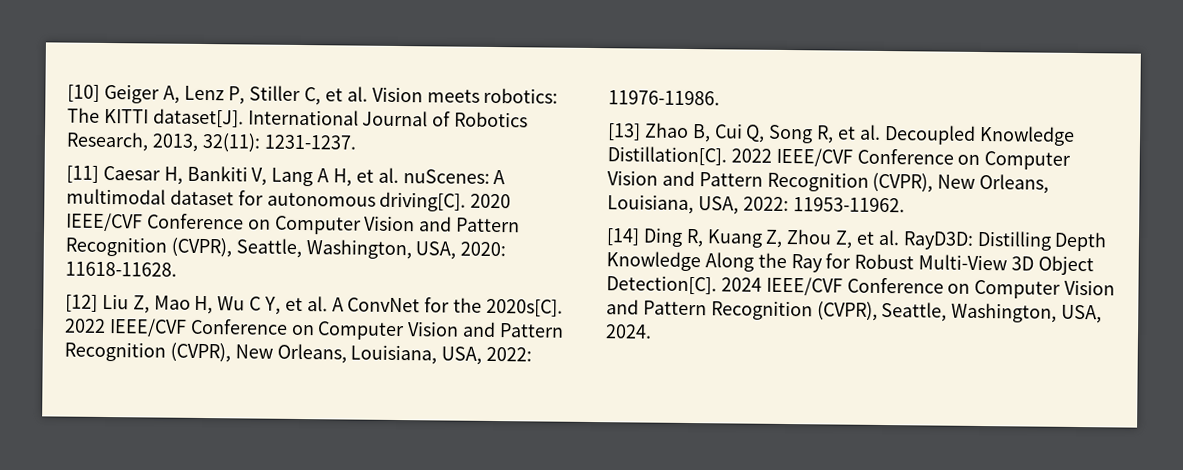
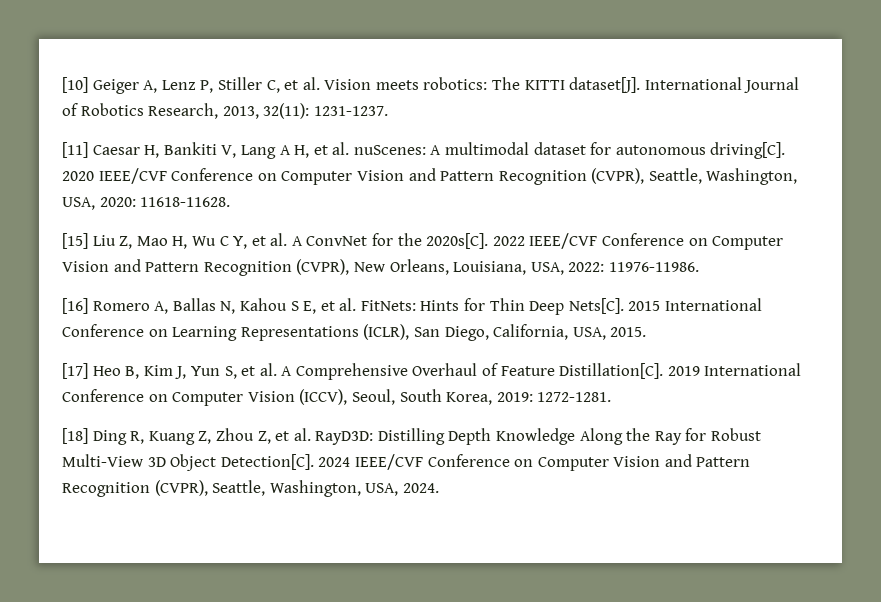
[65,294,98,312] [12] -> [62,233,88,249] [15]
[607,122,1075,146] [607,146,1072,170] [607,170,1050,194] [607,194,905,215] [606,228,640,246] [13] Zhao B, Cui Q, Song R, et al. Decoupled Knowledge Distillation[C]. 2022 IEEE/CVF Conference on Computer Vision and Pattern Recognition (CVPR), New Orleans, Louisiana, USA, 2022: 11953-11962. // [14] -> [62,298,763,315] [62,324,647,341] [62,363,802,380] [62,389,612,406] [62,428,88,444] [16] Romero A, Ballas N, Kahou S E, et al. FitNets: Hints for Thin Deep Nets[C]. 2015 International Conference on Learning Representations (ICLR), San Diego, California, USA, 2015. // [17] Heo B, Kim J, Yun S, et al. A Comprehensive Overhaul of Feature Distillation[C]. 2019 International Conference on Computer Vision (ICCV), Seoul, South Korea, 2019: 1272-1281. // [18]

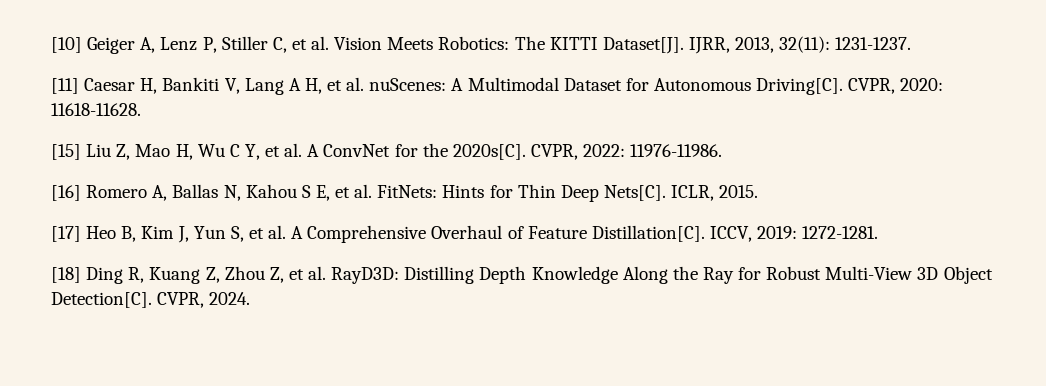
[375,77,800,93] [62,103,219,119] meets robotics: The KITTI dataset[J]. International Journal of Robotics Research, -> [387,36,730,54] Meets Robotics: The KITTI Dataset[J]. IJRR,
[445,142,786,159] [62,168,798,185] [62,197,95,210] multimodal dataset for autonomous driving[C]. 2020 IEEE/CVF Conference on Computer Vision and Pattern Recognition (CVPR), Seattle, Washington, USA, -> [467,77,896,95] Multimodal Dataset for Autonomous Driving[C]. CVPR,
[492,233,784,250] [62,259,564,276] 2022 IEEE/CVF Conference on Computer Vision and Pattern Recognition (CVPR), New Orleans, Louisiana, USA, -> [530,144,578,160] CVPR,
[628,298,763,311] [62,324,606,341] 2015 International Conference on Learning Representations (ICLR), San Diego, California, USA, -> [671,185,715,201] ICLR,
[667,363,802,376] [62,389,493,406] 2019 International Conference on Computer Vision (ICCV), Seoul, South Korea, -> [709,226,752,242] ICCV,
[318,454,751,471] [62,480,399,497] 2024 IEEE/CVF Conference on Computer Vision and Pattern Recognition (CVPR), Seattle, Washington, USA, -> [157,292,205,308] CVPR,

